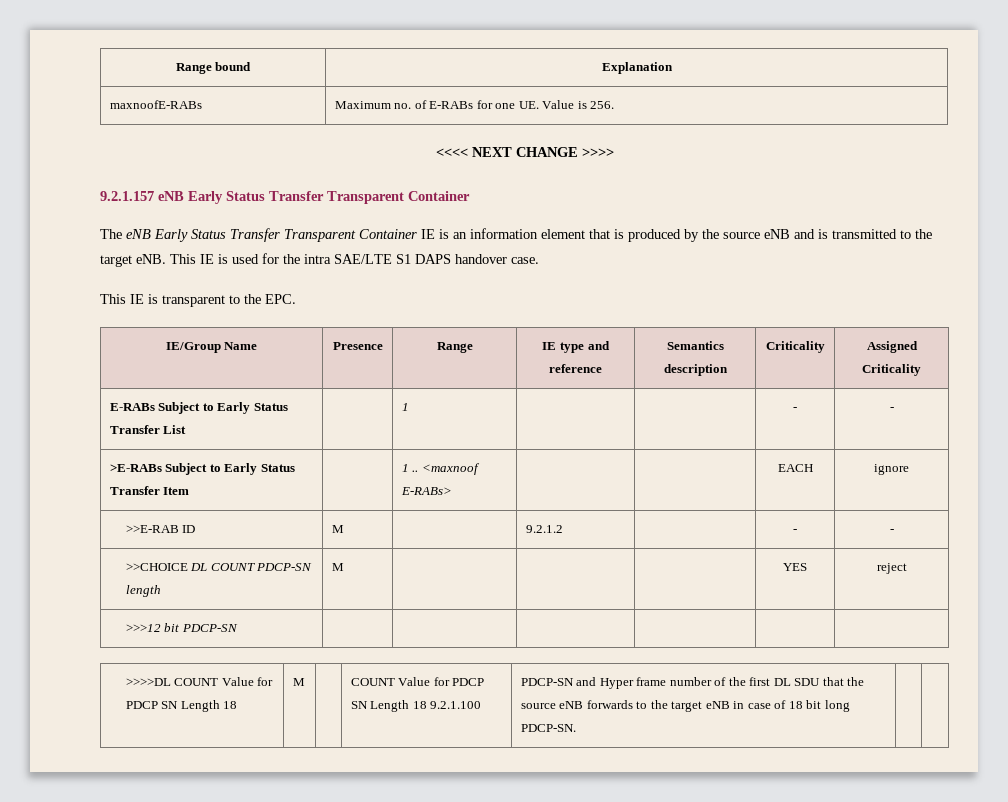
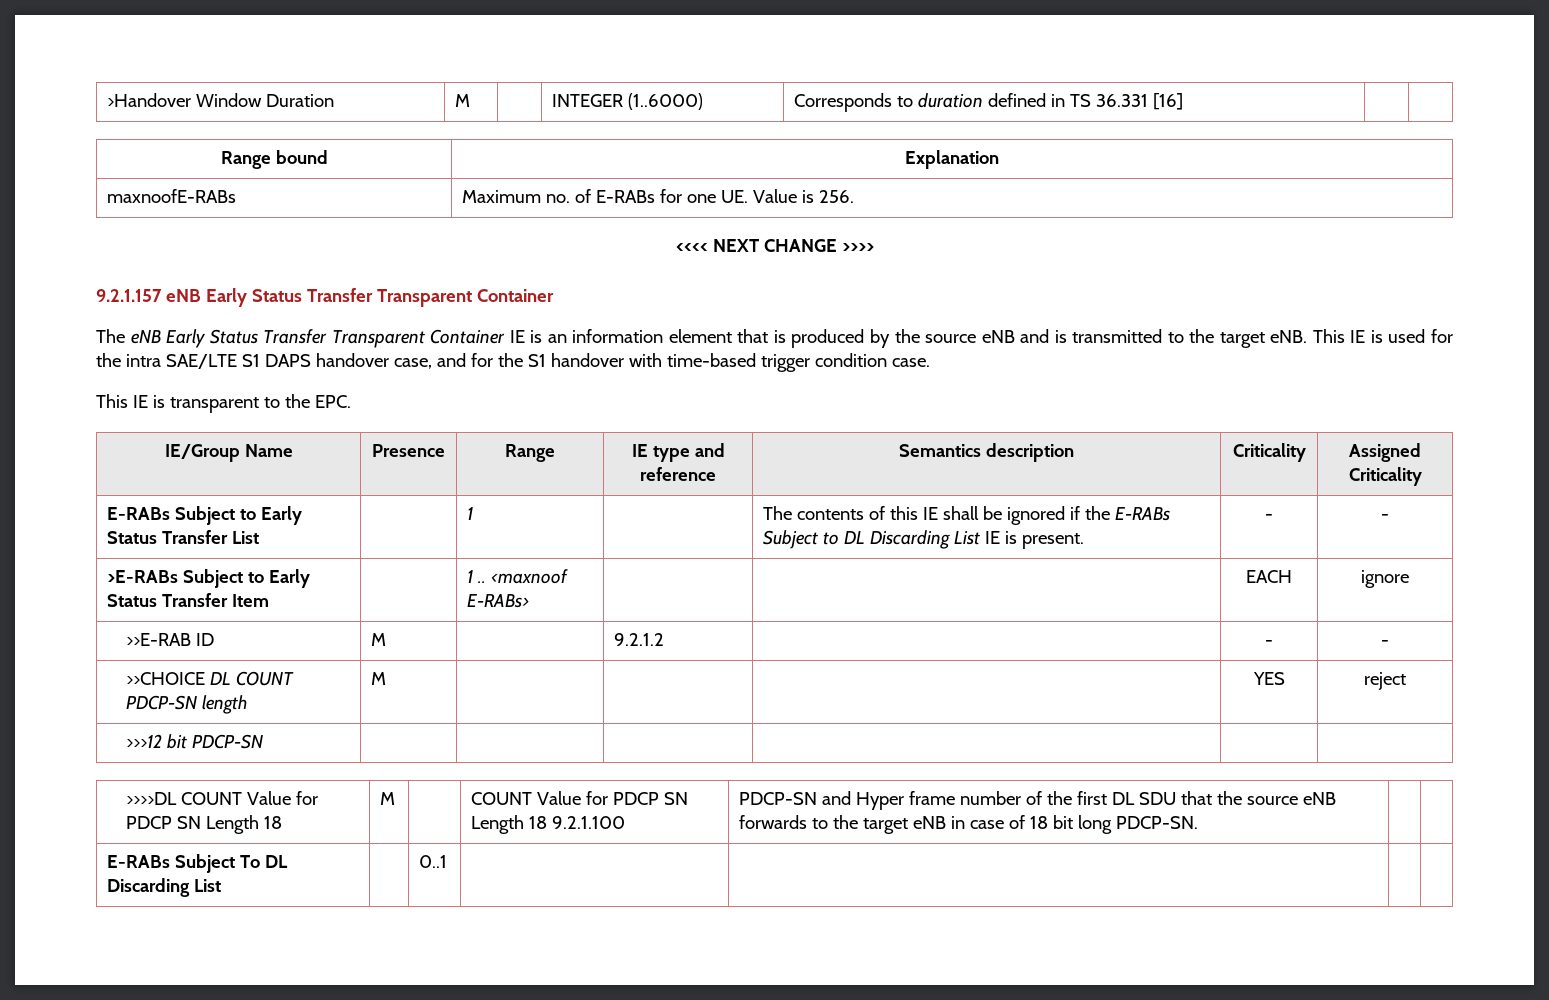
(175, 68) none -> [107,93,335,107] [455,94,471,107] [552,93,704,110] [794,93,1184,112] >Handover Window Duration | M | | INTEGER (1..6000) | Corresponds to duration defined in TS 36.331 [16] | | //
(507, 259) none -> [393,353,887,372] case, and for the S1 handover with time-based trigger condition
(409, 407) none -> [763,506,1171,525] [763,530,1085,549] The contents of this IE shall be ignored if the E-RABs Subject to DL Discarding List IE is present.
(576, 728) none -> [107,854,289,873] [107,878,222,897] [419,855,448,868] // E-RABs Subject To DL Discarding List | | 0..1 | | | |

